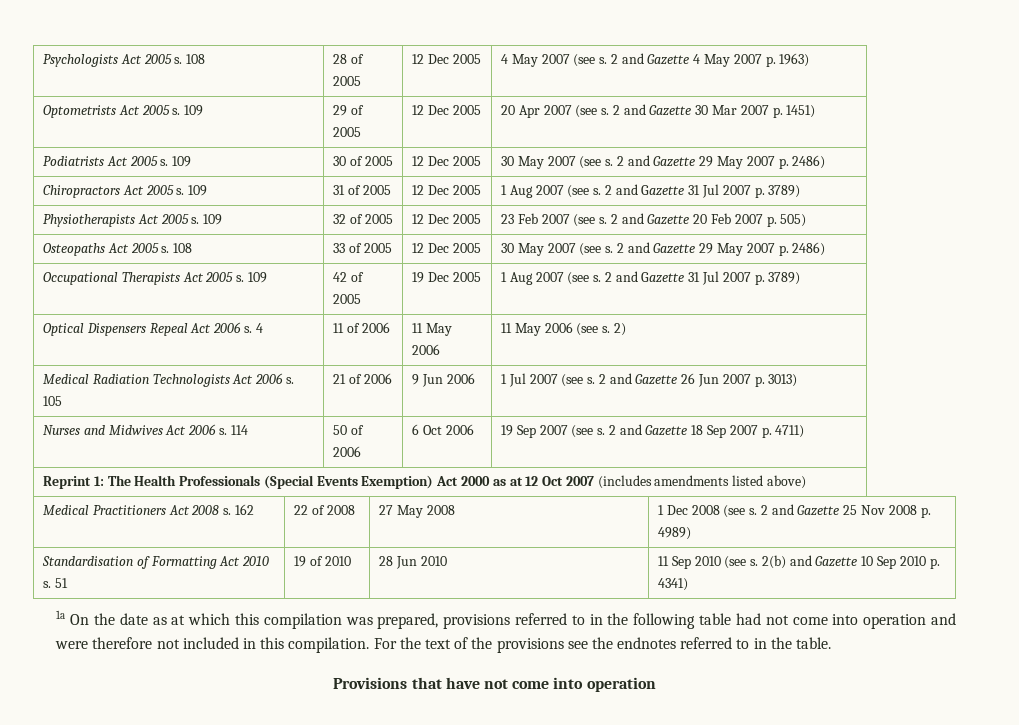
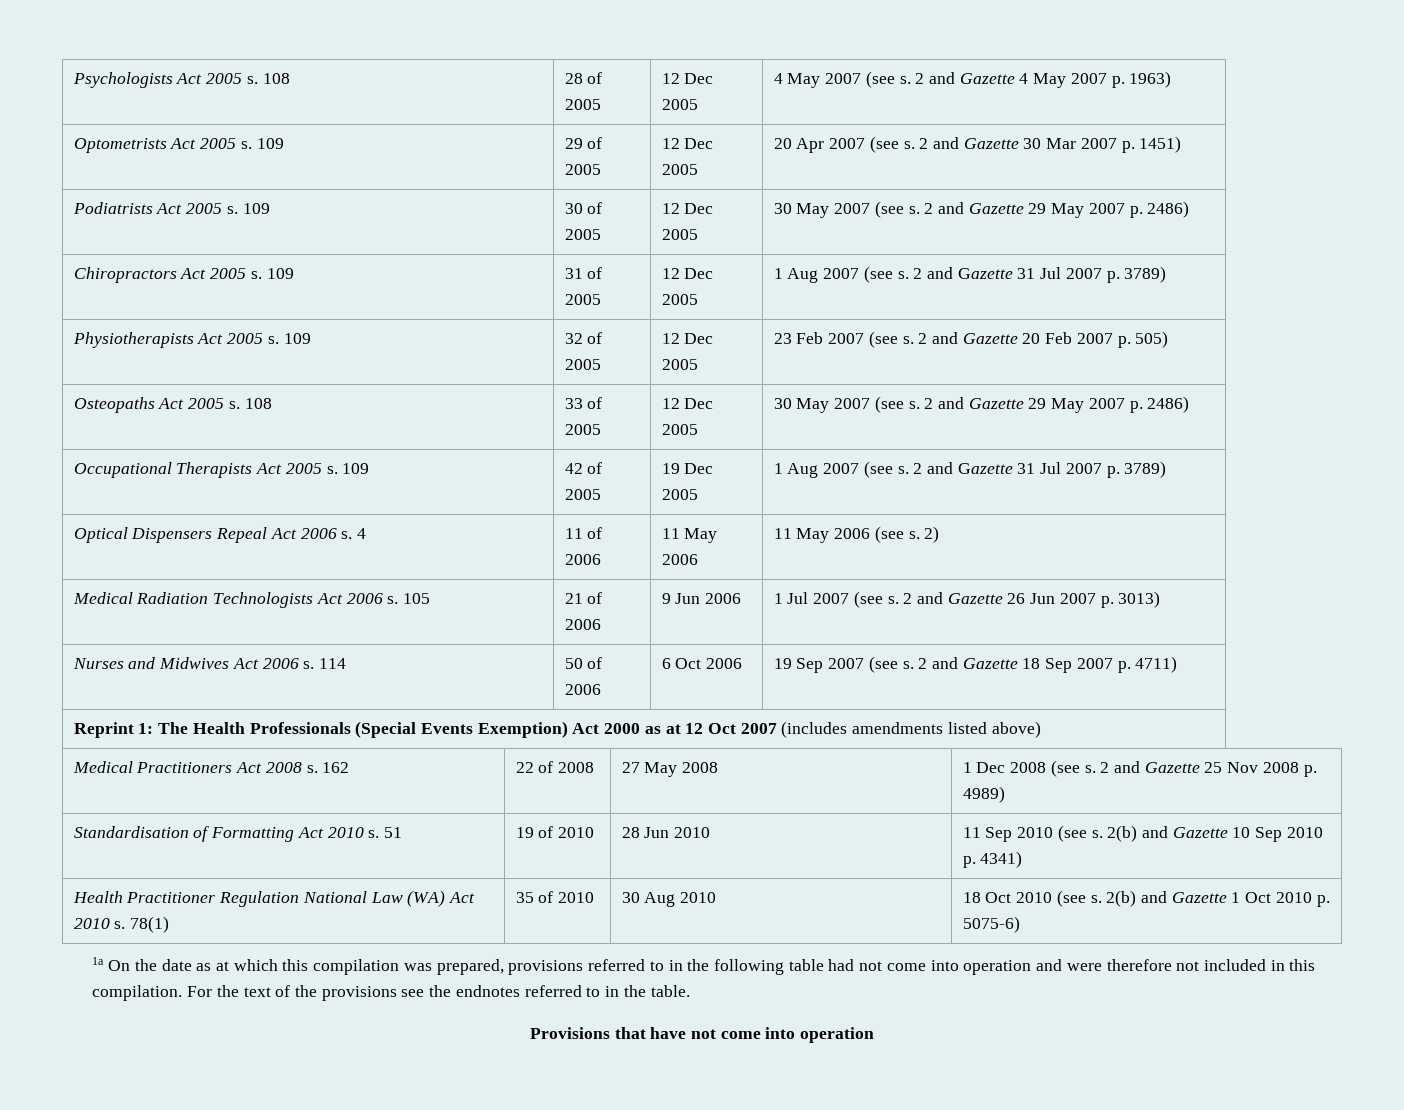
(688, 584) none -> [72,890,475,907] [73,916,170,933] [515,891,595,903] [621,892,717,907] [962,890,1330,907] [962,916,1020,933] // Health Practitioner Regulation National Law (WA) Act 2010 s. 78(1) | 35 of 2010 | 30 Aug 2010 | 18 Oct 2010 (see s. 2(b) and Gazette 1 Oct 2010 p. 5075-6)

